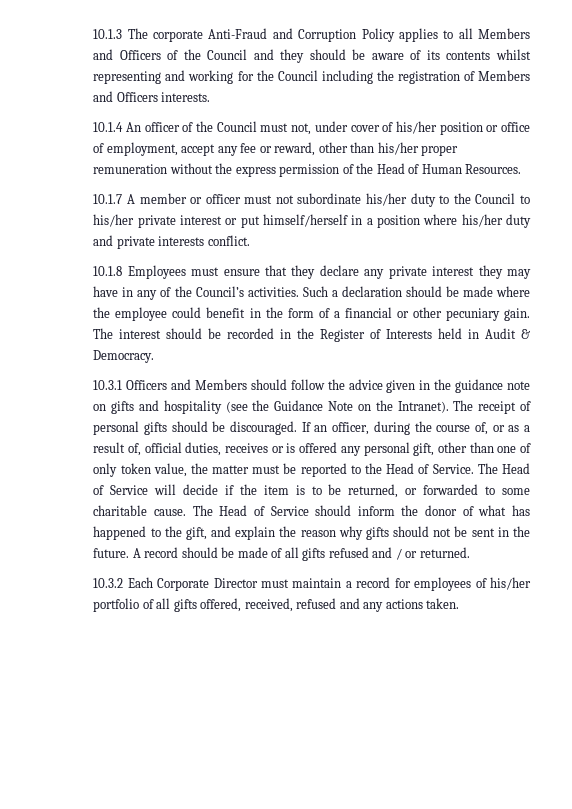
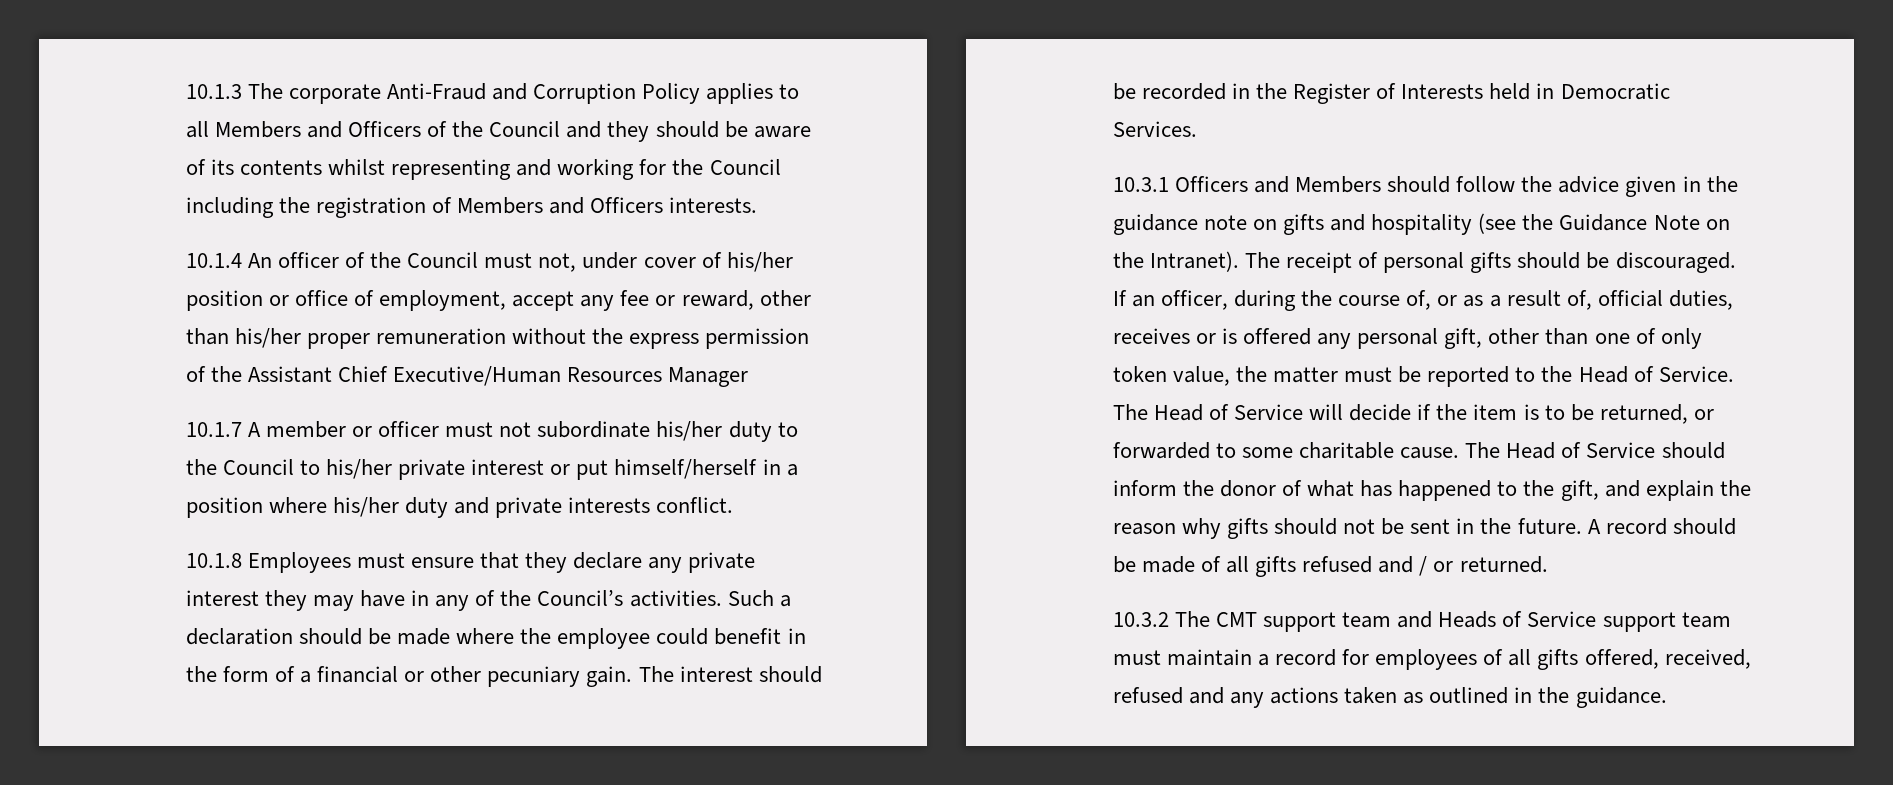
[376,163,522,174] Head of Human Resources. -> [248,366,749,387] Assistant Chief Executive/Human Resources Manager
[485,328,530,339] [93,350,155,363] Audit & Democracy. -> [1560,83,1670,100] [1112,121,1197,137] Democratic Services.
[127,577,258,591] Each Corporate Director -> [1174,611,1731,632] The CMT support team and Heads of Service support team
[490,577,532,590] [93,598,154,612] his/her portfolio of -> (1504, 657) none
[426,598,460,609] taken. -> [1344,687,1667,708] taken as outlined in the guidance.

